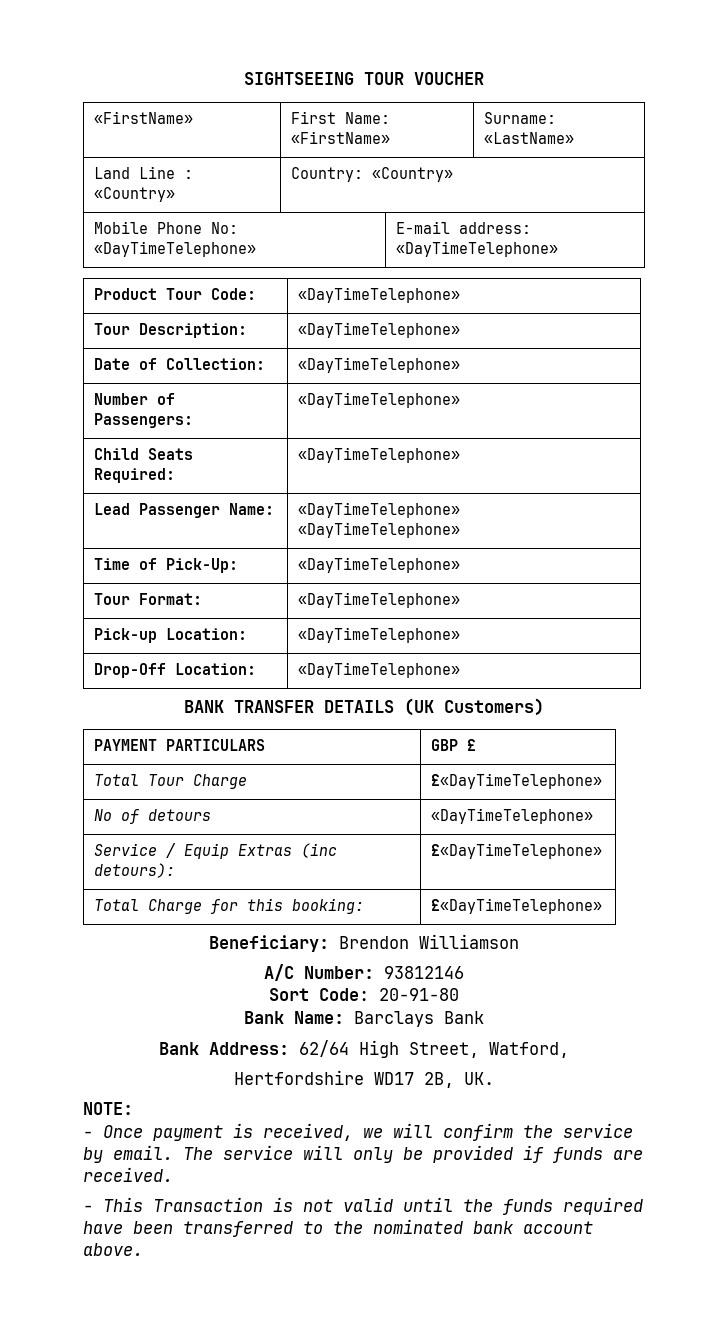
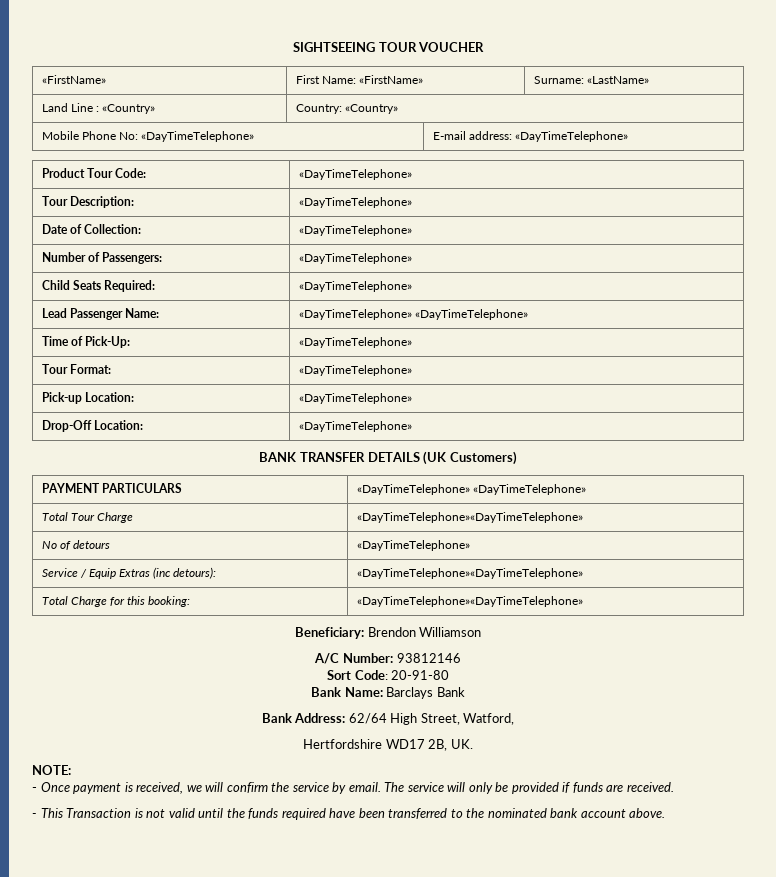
[431,739,477,751] GBP £ -> [356,484,586,495] «DayTimeTelephone» «DayTimeTelephone»
[431,773,603,789] £«DayTimeTelephone» -> [356,512,583,523] «DayTimeTelephone»«DayTimeTelephone»
[431,843,603,859] £«DayTimeTelephone» -> [356,568,583,579] «DayTimeTelephone»«DayTimeTelephone»
[431,898,603,914] £«DayTimeTelephone» -> [356,596,583,607] «DayTimeTelephone»«DayTimeTelephone»

